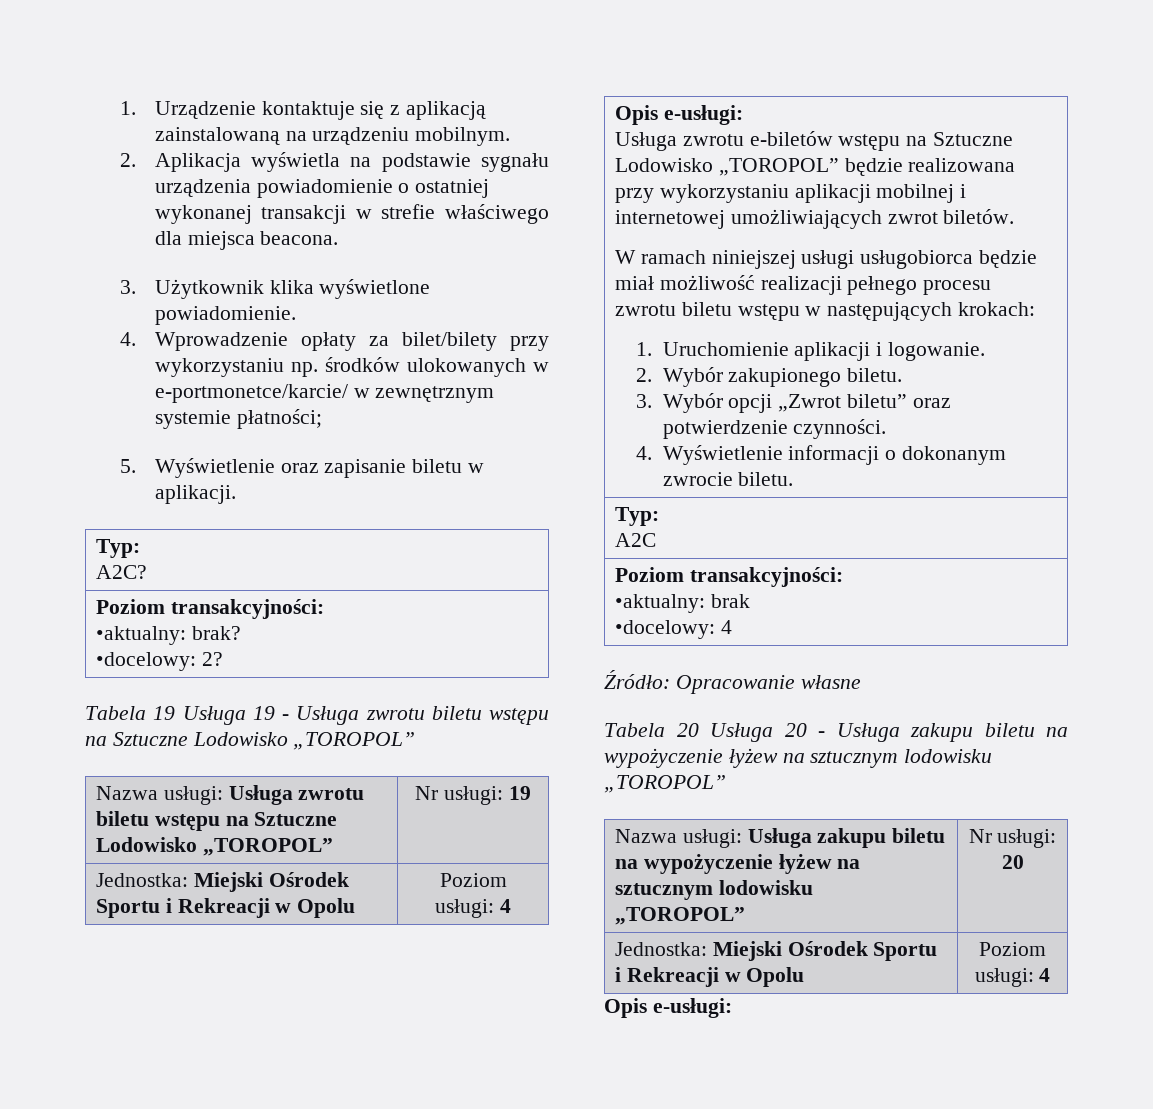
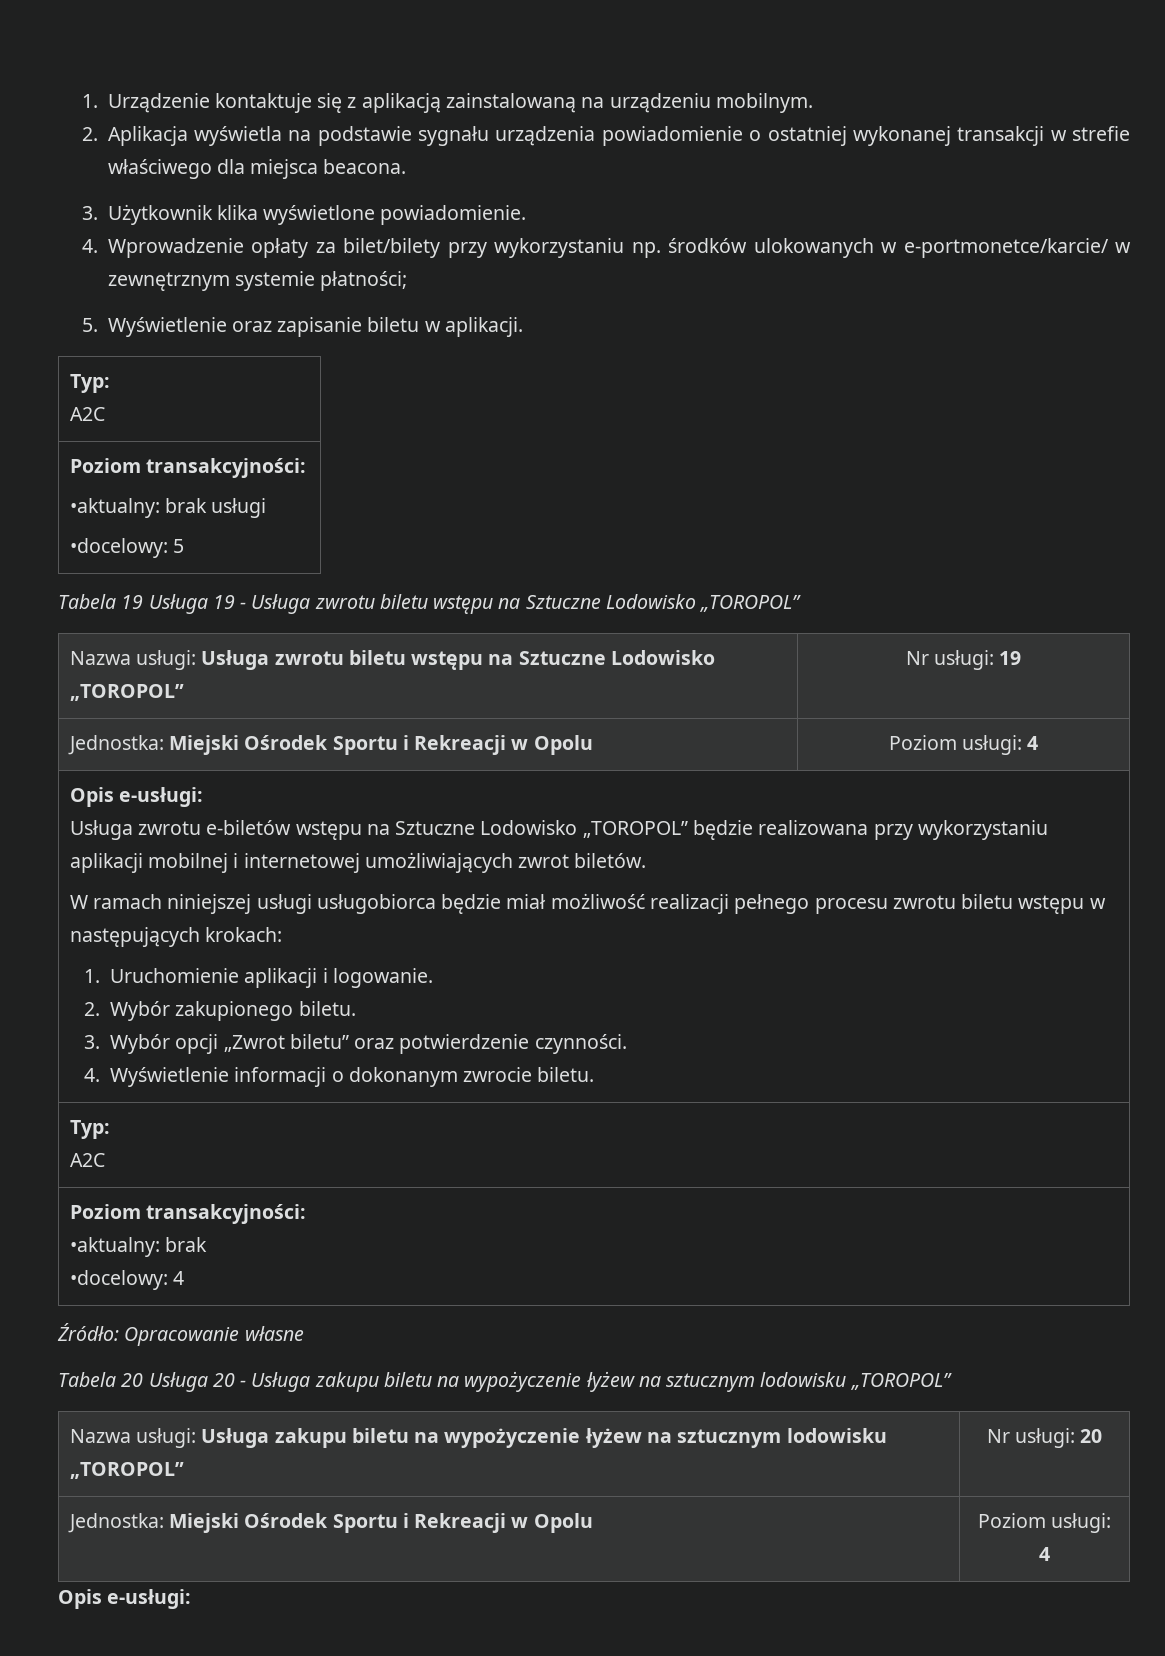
[95,565,147,579] [95,599,324,619] [95,626,241,645] [95,652,223,671] A2C? // Poziom transakcyjności: // •aktualny: brak? // •docelowy: 2? -> [69,407,105,421] [69,458,307,478] [69,498,267,518] [69,538,185,558] A2C // Poziom transakcyjności: // •aktualny: brak usługi // •docelowy: 5

